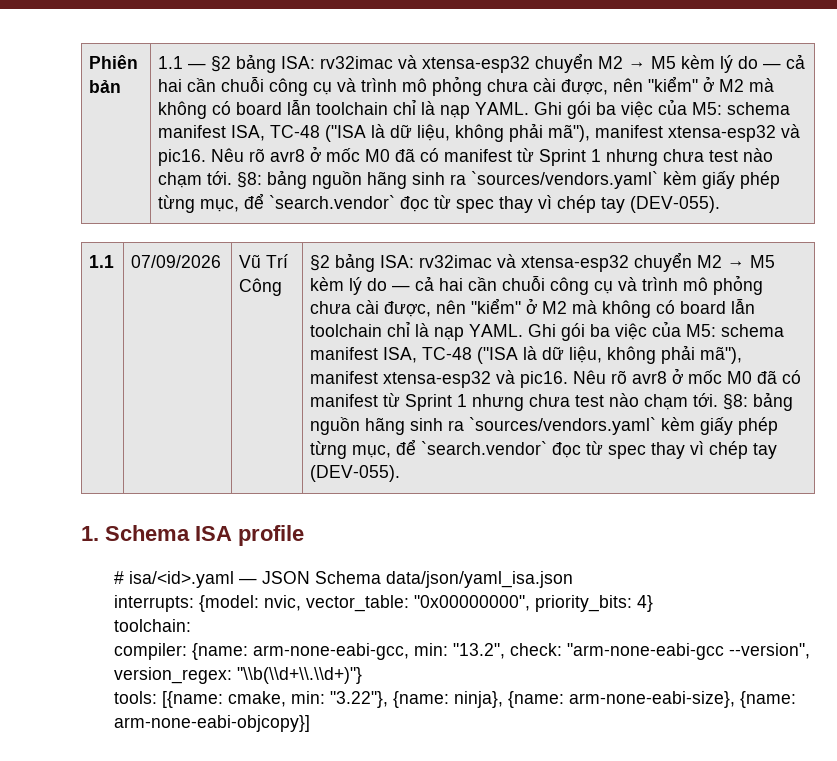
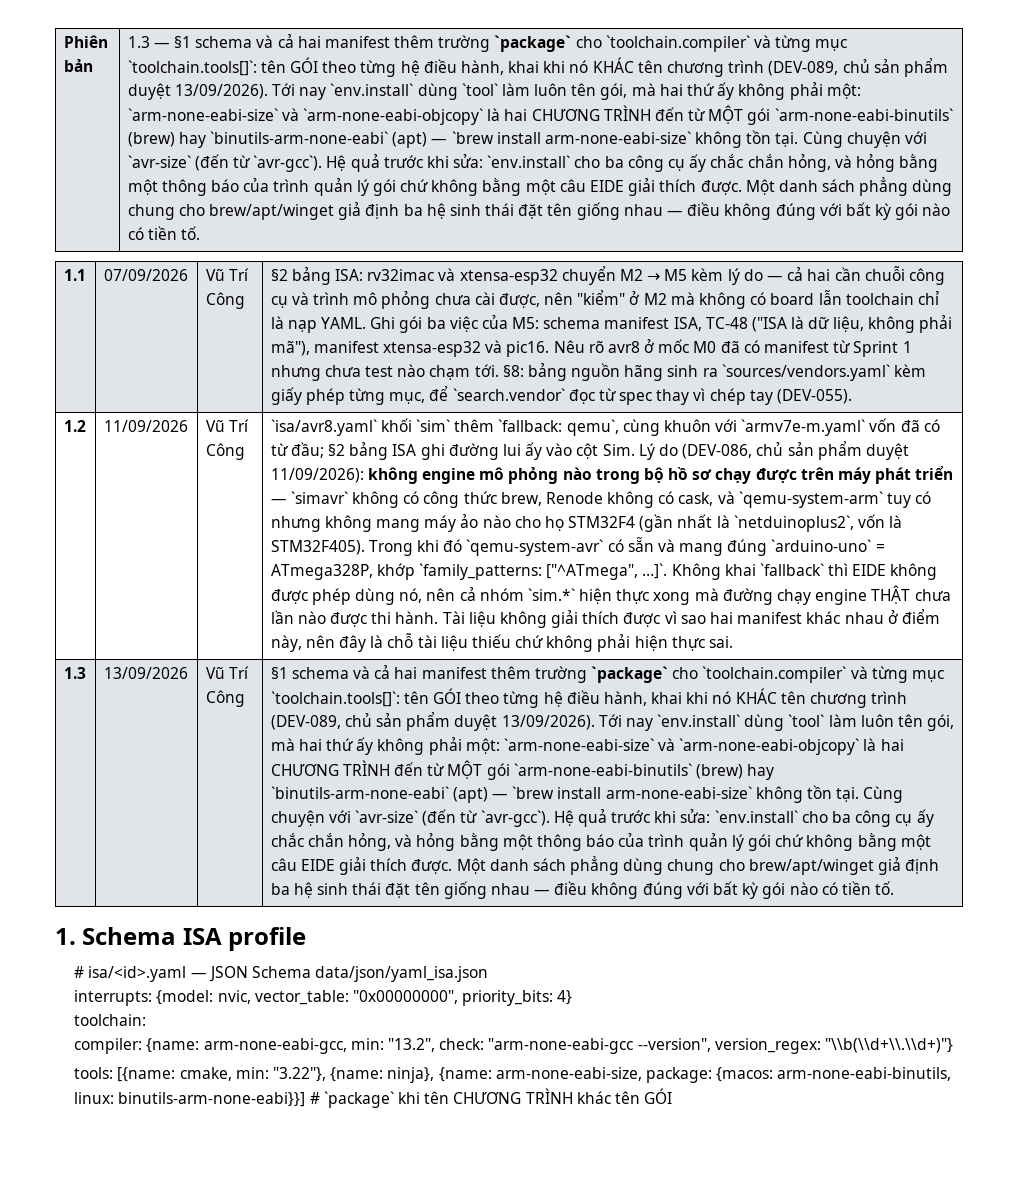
[158,53,806,73] [158,76,775,96] [158,99,791,119] [158,123,801,142] [158,146,774,166] [158,170,781,189] [158,193,721,213] 1.1 — §2 bảng ISA: rv32imac và xtensa-esp32 chuyển M2 → M5 kèm lý do — cả hai cần chuỗi công cụ và trình mô phỏng chưa cài được, nên "kiểm" ở M2 mà không có board lẫn toolchain chỉ là nạp YAML. Ghi gói ba việc của M5: schema manifest ISA, TC-48 ("ISA là dữ liệu, không phải mã"), manifest xtensa-esp32 và pic16. Nêu rõ avr8 ở mốc M0 đã có manifest từ Sprint 1 nhưng chưa test nào chạm tới. §8: bảng nguồn hãng sinh ra `sources/vendors.yaml` kèm giấy phép từng mục, để `search.vendor` đọc từ spec thay vì chép tay (DEV-055). -> [127,34,848,52] [127,57,948,77] [127,82,861,100] [127,105,953,125] [127,130,928,148] [127,154,939,172] [127,177,953,196] [127,202,951,220] [127,226,200,240] 1.3 — §1 schema và cả hai manifest thêm trường `package` cho `toolchain.compiler` và từng mục `toolchain.tools[]`: tên GÓI theo từng hệ điều hành, khai khi nó KHÁC tên chương trình (DEV-089, chủ sản phẩm duyệt 13/09/2026). Tới nay `env.install` dùng `tool` làm luôn tên gói, mà hai thứ ấy không phải một: `arm-none-eabi-size` và `arm-none-eabi-objcopy` là hai CHƯƠNG TRÌNH đến từ MỘT gói `arm-none-eabi-binutils` (brew) hay `binutils-arm-none-eabi` (apt) — `brew install arm-none-eabi-size` không tồn tại. Cùng chuyện với `avr-size` (đến từ `avr-gcc`). Hệ quả trước khi sửa: `env.install` cho ba công cụ ấy chắc chắn hỏng, và hỏng bằng một thông báo của trình quản lý gói chứ không bằng một câu EIDE giải thích được. Một danh sách phẳng dùng chung cho brew/apt/winget giả định ba hệ sinh thái đặt tên giống nhau — điều không đúng với bất kỳ gói nào có tiền tố.
(401, 473) none -> [63,420,86,432] [103,420,188,432] [205,419,249,432] [205,443,245,460] [270,418,940,436] [270,441,909,460] [270,466,954,484] [270,491,932,508] [270,514,903,532] [270,537,885,556] [270,563,938,580] [270,585,951,605] [270,609,940,628] [270,633,734,652] [63,667,86,679] [103,667,188,679] [205,666,249,679] [205,690,245,707] [270,665,945,683] [270,688,908,708] [270,712,955,731] [270,737,904,755] [270,760,775,780] [270,785,904,803] [270,809,934,827] [270,833,931,851] [270,856,940,875] [270,881,895,899] // 1.2 | 11/09/2026 | Vũ Trí Công | `isa/avr8.yaml` khối `sim` thêm `fallback: qemu`, cùng khuôn với `armv7e-m.yaml` vốn đã có từ đầu; §2 bảng ISA ghi đường lui ấy vào cột Sim. Lý do (DEV-086, chủ sản phẩm duyệt 11/09/2026): không engine mô phỏng nào trong bộ hồ sơ chạy được trên máy phát triển — `simavr` không có công thức brew, Renode không có cask, và `qemu-system-arm` tuy có nhưng không mang máy ảo nào cho họ STM32F4 (gần nhất là `netduinoplus2`, vốn là STM32F405). Trong khi đó `qemu-system-avr` có sẵn và mang đúng `arduino-uno` = ATmega328P, khớp `family_patterns: ["^ATmega", …]`. Không khai `fallback` thì EIDE không được phép dùng nó, nên cả nhóm `sim.*` hiện thực xong mà đường chạy engine THẬT chưa lần nào được thi hành. Tài liệu không giải thích được vì sao hai manifest khác nhau ở điểm này, nên đây là chỗ tài liệu thiếu chứ không phải hiện thực sai. // 1.3 | 13/09/2026 | Vũ Trí Công | §1 schema và cả hai manifest thêm trường `package` cho `toolchain.compiler` và từng mục `toolchain.tools[]`: tên GÓI theo từng hệ điều hành, khai khi nó KHÁC tên chương trình (DEV-089, chủ sản phẩm duyệt 13/09/2026). Tới nay `env.install` dùng `tool` làm luôn tên gói, mà hai thứ ấy không phải một: `arm-none-eabi-size` và `arm-none-eabi-objcopy` là hai CHƯƠNG TRÌNH đến từ MỘT gói `arm-none-eabi-binutils` (brew) hay `binutils-arm-none-eabi` (apt) — `brew install arm-none-eabi-size` không tồn tại. Cùng chuyện với `avr-size` (đến từ `avr-gcc`). Hệ quả trước khi sửa: `env.install` cho ba công cụ ấy chắc chắn hỏng, và hỏng bằng một thông báo của trình quản lý gói chứ không bằng một câu EIDE giải thích được. Một danh sách phẳng dùng chung cho brew/apt/winget giả định ba hệ sinh thái đặt tên giống nhau — điều không đúng với bất kỳ gói nào có tiền tố.
[568,691,796,708] [113,715,310,732] arm-none-eabi-size}, {name: arm-none-eabi-objcopy}] -> [495,1067,952,1083] [74,1088,673,1108] arm-none-eabi-size, package: {macos: arm-none-eabi-binutils, linux: binutils-arm-none-eabi}}] # `package` khi tên CHƯƠNG TRÌNH khác tên GÓI

